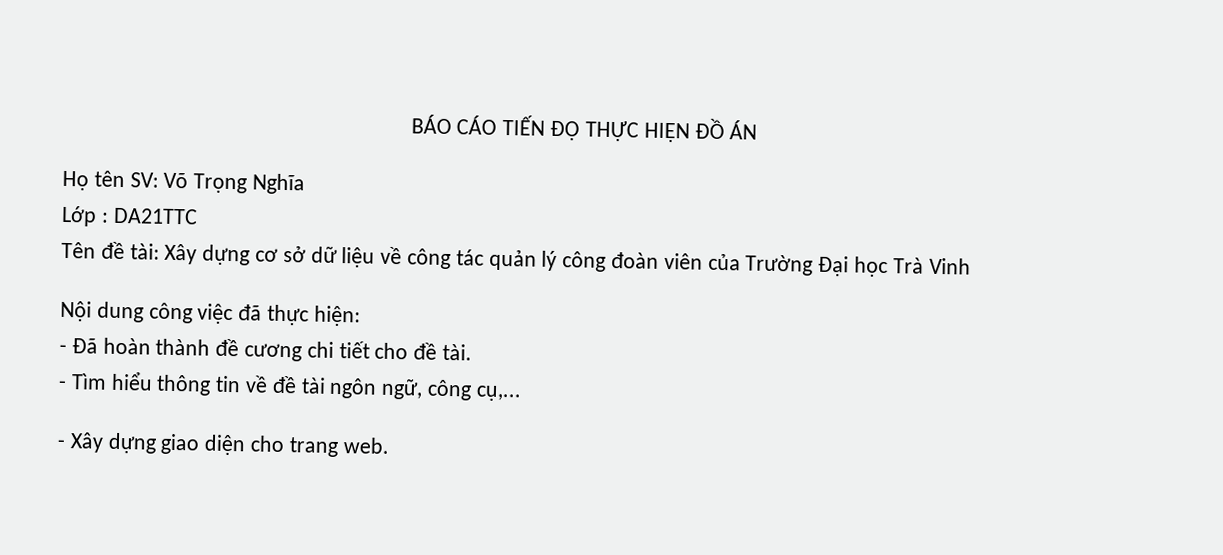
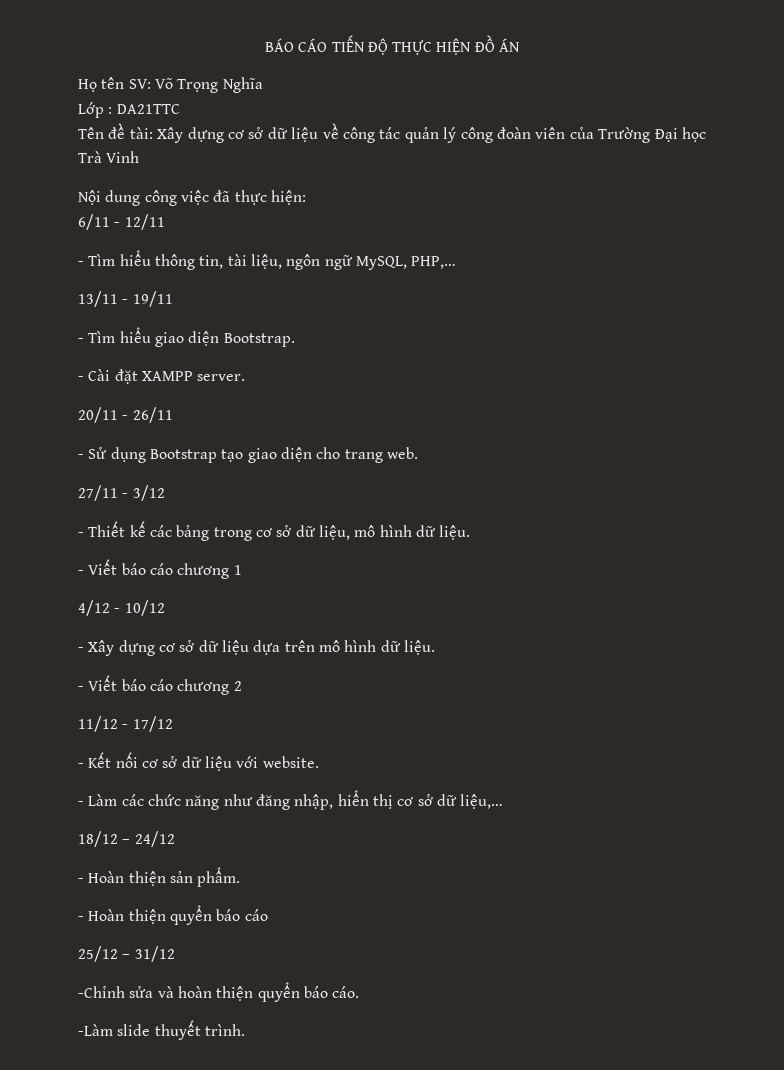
[59,337,473,362] [58,371,521,402] [57,432,157,454] - Đã hoàn thành đề cương chi tiết cho đề tài. // - Tìm hiểu thông tin về đề tài ngôn ngữ, công cụ,... // - Xây dựng -> [78,214,165,230] [78,250,457,270] [78,291,173,307] [78,327,295,347] [78,369,246,384] [78,407,173,423] [78,447,244,463] 6/11 - 12/11 // - Tìm hiểu thông tin, tài liệu, ngôn ngữ MySQL, PHP,… // 13/11 - 19/11 // - Tìm hiểu giao diện Bootstrap. // - Cài đặt XAMPP server. // 20/11 - 26/11 // - Sử dụng Bootstrap tạo
(390, 445) none -> [78,485,165,501] [78,521,471,541] [78,559,242,579] [78,600,165,616] [78,640,435,656] [78,675,242,695] [78,716,173,732] [78,752,319,771] [78,790,504,810] [78,831,175,847] [78,867,241,887] [78,905,268,925] [78,946,175,962] [78,982,360,1002] [78,1020,245,1040] // 27/11 - 3/12 // - Thiết kế các bảng trong cơ sở dữ liệu, mô hình dữ liệu. // - Viết báo cáo chương 1 // 4/12 - 10/12 // - Xây dựng cơ sở dữ liệu dựa trên mô hình dữ liệu. // - Viết báo cáo chương 2 // 11/12 - 17/12 // - Kết nối cơ sở dữ liệu với website. // - Làm các chức năng như đăng nhập, hiển thị cơ sở dữ liệu,… // 18/12 – 24/12 // - Hoàn thiện sản phẩm. // - Hoàn thiện quyển báo cáo // 25/12 – 31/12 // -Chỉnh sửa và hoàn thiện quyển báo cáo. // -Làm slide thuyết trình.

